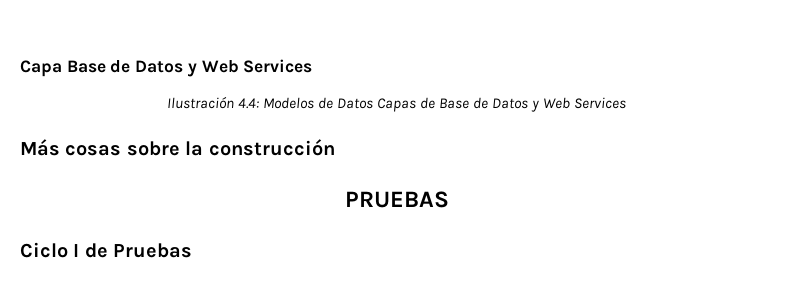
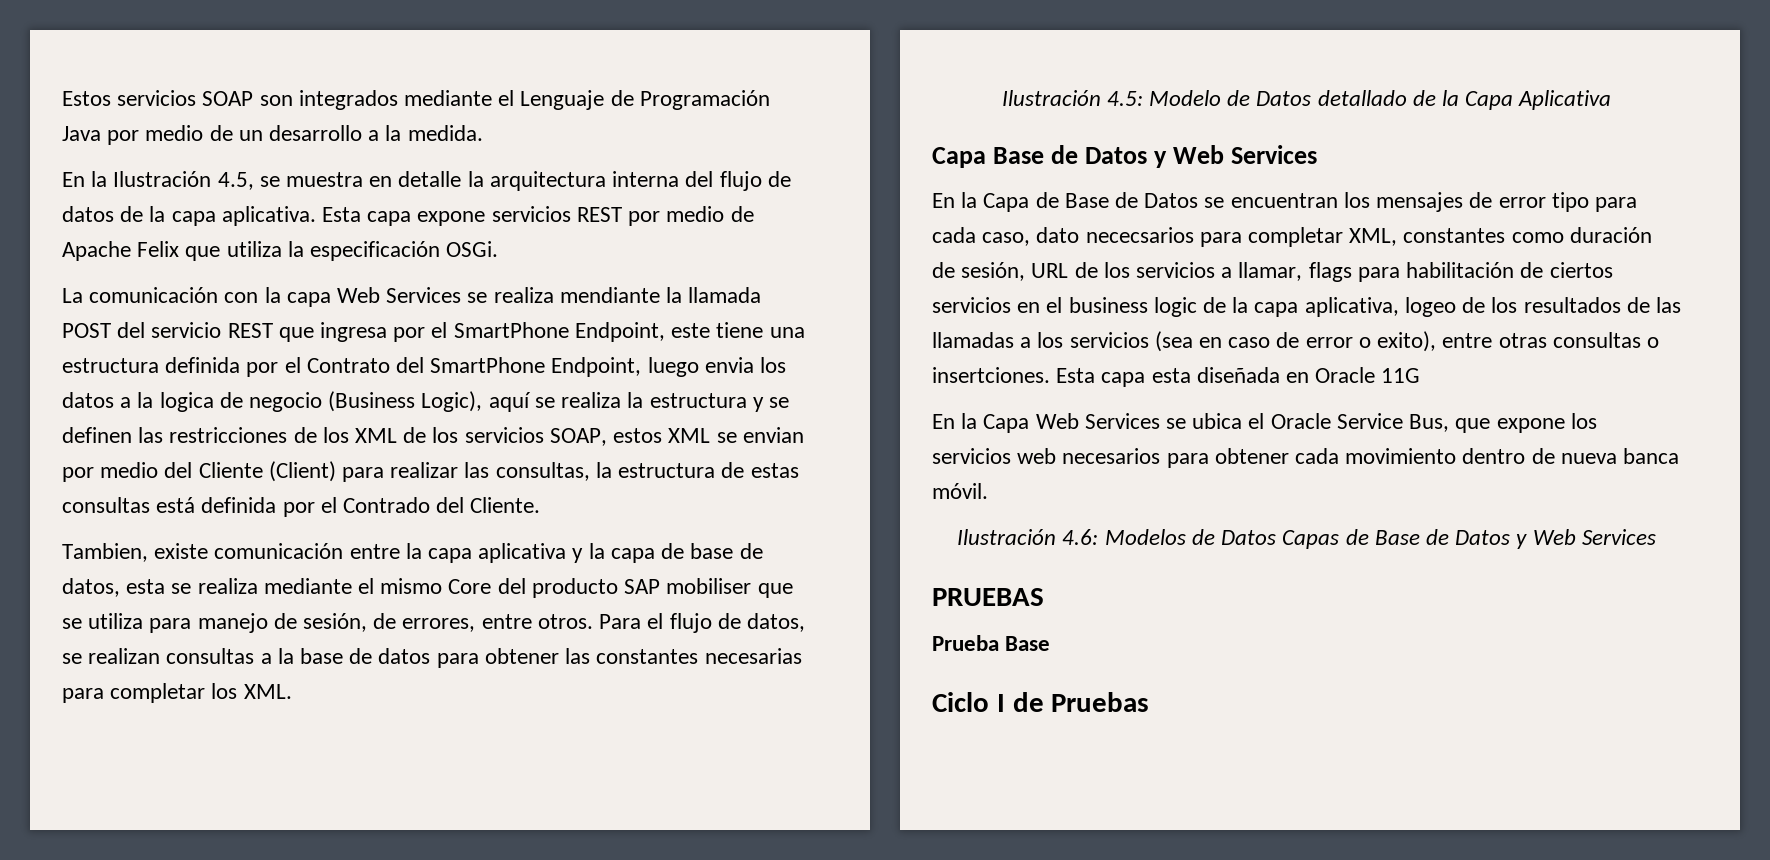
(20, 68) none -> [62,90,770,110] [62,125,483,145] [62,171,791,191] [62,206,754,226] [62,241,499,261] [62,287,762,307] [62,322,805,342] [62,357,787,377] [62,391,789,412] [62,427,804,446] [62,461,799,482] [62,497,541,517] [62,543,763,563] [62,578,793,598] [62,613,805,633] [62,648,802,668] [62,683,292,703] [1001,90,1612,110] Estos servicios SOAP son integrados mediante el Lenguaje de Programación Java por medio de un desarrollo a la medida. // En la Ilustración 4.5, se muestra en detalle la arquitectura interna del flujo de datos de la capa aplicativa. Esta capa expone servicios REST por medio de Apache Felix que utiliza la especificación OSGi. // La comunicación con la capa Web Services se realiza mendiante la llamada POST del servicio REST que ingresa por el SmartPhone Endpoint, este tiene una estructura definida por el Contrato del SmartPhone Endpoint, luego envia los datos a la logica de negocio (Business Logic), aquí se realiza la estructura y se definen las restricciones de los XML de los servicios SOAP, estos XML se envian por medio del Cliente (Client) para realizar las consultas, la estructura de estas consultas está definida por el Contrado del Cliente. // Tambien, existe comunicación entre la capa aplicativa y la capa de base de datos, esta se realiza mediante el mismo Core del producto SAP mobiliser que se utiliza para manejo de sesión, de errores, entre otros. Para el flujo de datos, se realizan consultas a la base de datos para obtener las constantes necesarias para completar los XML. // Ilustración 4.5: Modelo de Datos detallado de la Capa Aplicativa //
[166,96,259,109] // Ilustración 4.4: -> [932,192,1637,212] [932,227,1652,247] [932,262,1613,282] [932,297,1681,317] [932,331,1659,352] [932,367,1421,387] [932,413,1597,433] [932,448,1680,468] [932,483,988,499] [957,529,1099,545] // En la Capa de Base de Datos se encuentran los mensajes de error tipo para cada caso, dato nececsarios para completar XML, constantes como duración de sesión, URL de los servicios a llamar, flags para habilitación de ciertos servicios en el business logic de la capa aplicativa, logeo de los resultados de las llamadas a los servicios (sea en caso de error o exito), entre otras consultas o insertciones. Esta capa esta diseñada en Oracle 11G // En la Capa Web Services se ubica el Oracle Service Bus, que expone los servicios web necesarios para obtener cada movimiento dentro de nueva banca móvil. // Ilustración 4.6:
[20,139,335,156] [344,191,449,208] Más cosas sobre la construcción // PRUEBAS -> [932,588,1044,606] [932,635,1051,651] PRUEBAS // Prueba Base

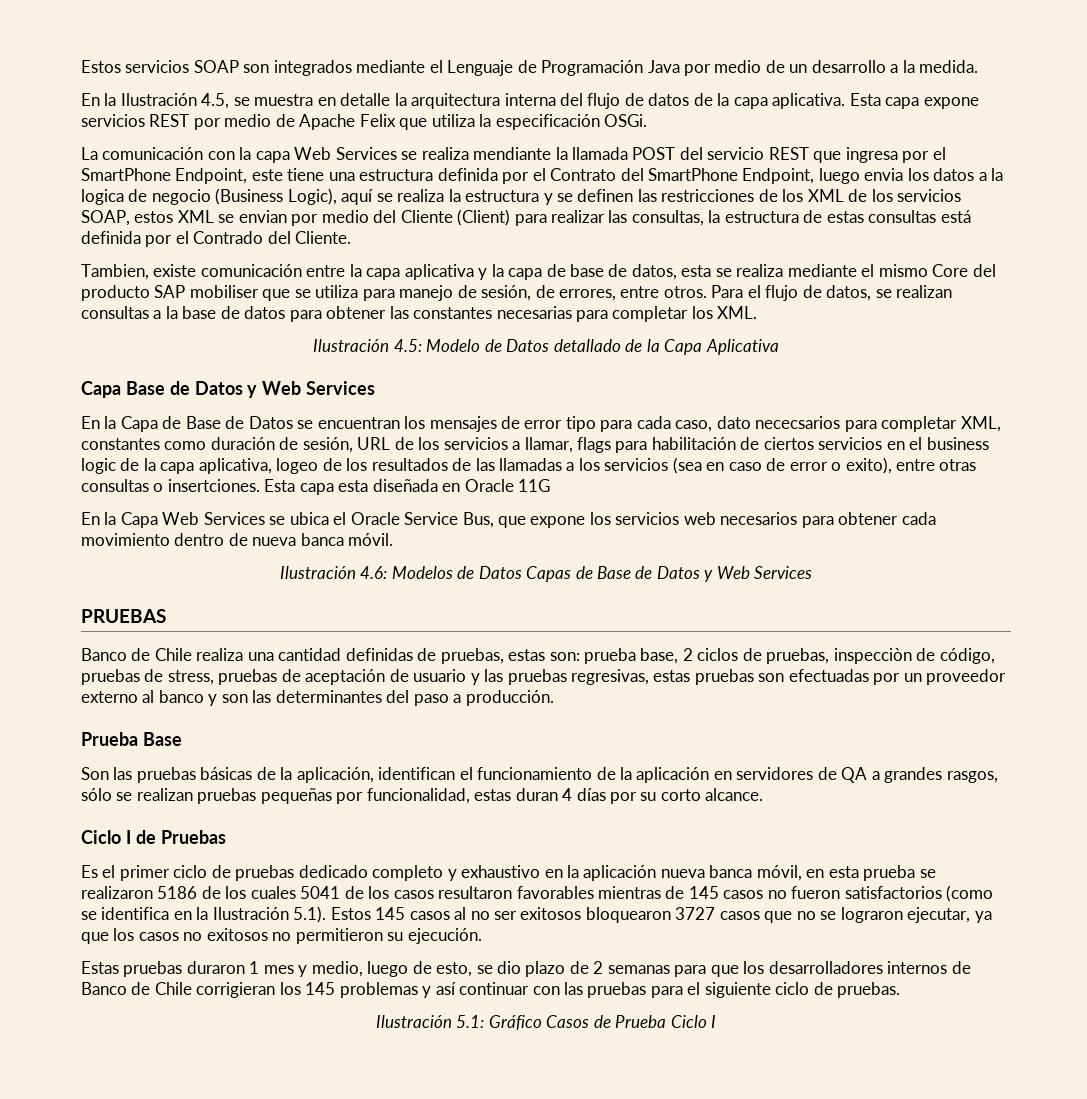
[932,635,1051,651] [932,692,1150,712] Prueba Base // Ciclo I de Pruebas -> [81,648,995,664] [81,669,1007,685] [81,690,554,706] [81,732,182,746] [81,767,998,783] [81,788,764,804] [81,830,226,844] [81,865,936,881] [81,885,994,902] [81,906,992,923] [81,928,482,944] [81,961,971,977] [81,982,901,998] [375,1015,717,1030] Banco de Chile realiza una cantidad definidas de pruebas, estas son: prueba base, 2 ciclos de pruebas, inspecciòn de código, pruebas de stress, pruebas de aceptación de usuario y las pruebas regresivas, estas pruebas son efectuadas por un proveedor externo al banco y son las determinantes del paso a producción. // Prueba Base // Son las pruebas básicas de la aplicación, identifican el funcionamiento de la aplicación en servidores de QA a grandes rasgos, sólo se realizan pruebas pequeñas por funcionalidad, estas duran 4 días por su corto alcance. // Ciclo I de Pruebas // Es el primer ciclo de pruebas dedicado completo y exhaustivo en la aplicación nueva banca móvil, en esta prueba se realizaron 5186 de los cuales 5041 de los casos resultaron favorables mientras de 145 casos no fueron satisfactorios (como se identifica en la Ilustración 5.1). Estos 145 casos al no ser exitosos bloquearon 3727 casos que no se lograron ejecutar, ya que los casos no exitosos no permitieron su ejecución. // Estas pruebas duraron 1 mes y medio, luego de esto, se dio plazo de 2 semanas para que los desarrolladores internos de Banco de Chile corrigieran los 145 problemas y así continuar con las pruebas para el siguiente ciclo de pruebas. // Ilustración 5.1: Gráfico Casos de Prueba Ciclo I

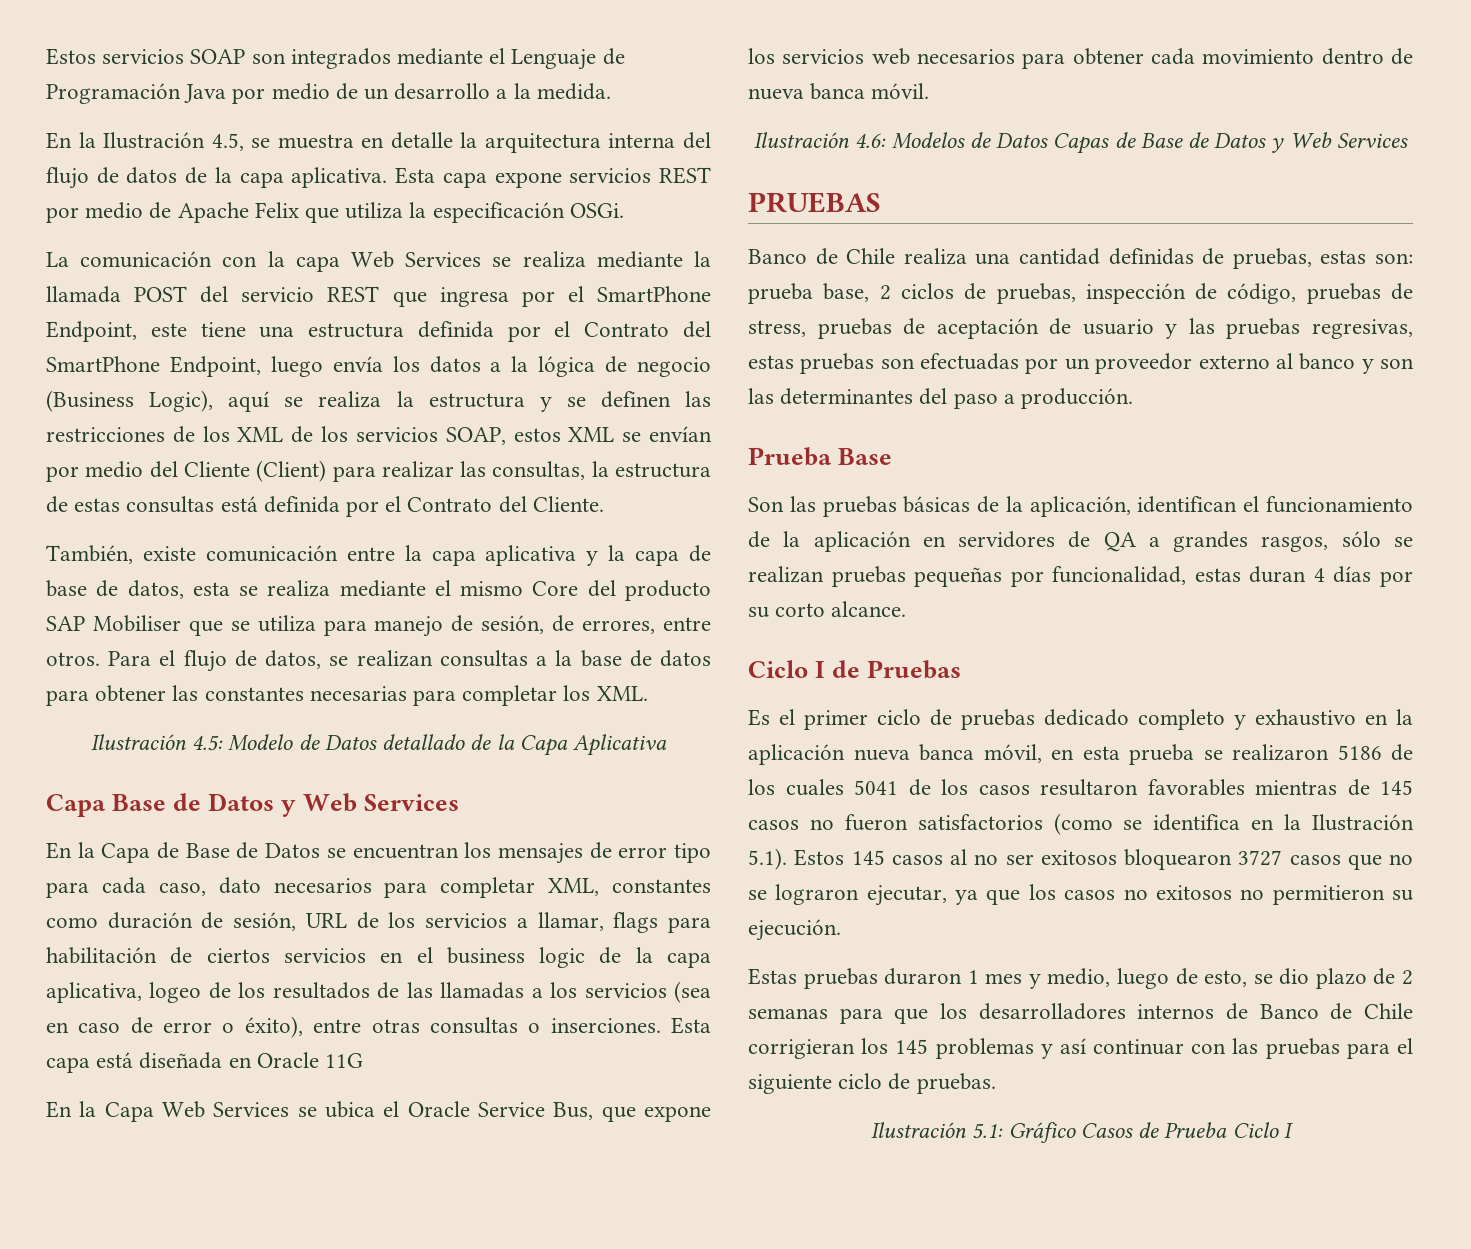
[473,147,552,160] mendiante -> [596,251,683,268] mediante
[864,168,904,181] envia -> [332,356,383,372] envía
[81,189,124,205] logica -> [538,356,596,377] lógica
[238,210,287,223] envian -> [649,426,713,442] envían
[193,231,264,244] Contrado -> [407,497,493,512] Contrato
[81,264,149,280] Tambien, -> [46,545,133,564] También,
[189,285,259,298] mobiliser -> [92,615,181,632] Mobiliser
[755,416,841,429] nececsarios -> [273,878,372,893] necesarios
[845,457,892,474] exito), -> [244,1016,303,1038] éxito),
[167,479,369,495] insertciones. Esta capa esta -> [550,1017,712,1034] [46,1052,134,1073] inserciones. Esta capa está
[833,648,912,664] inspecciòn -> [1085,283,1186,304] inspección

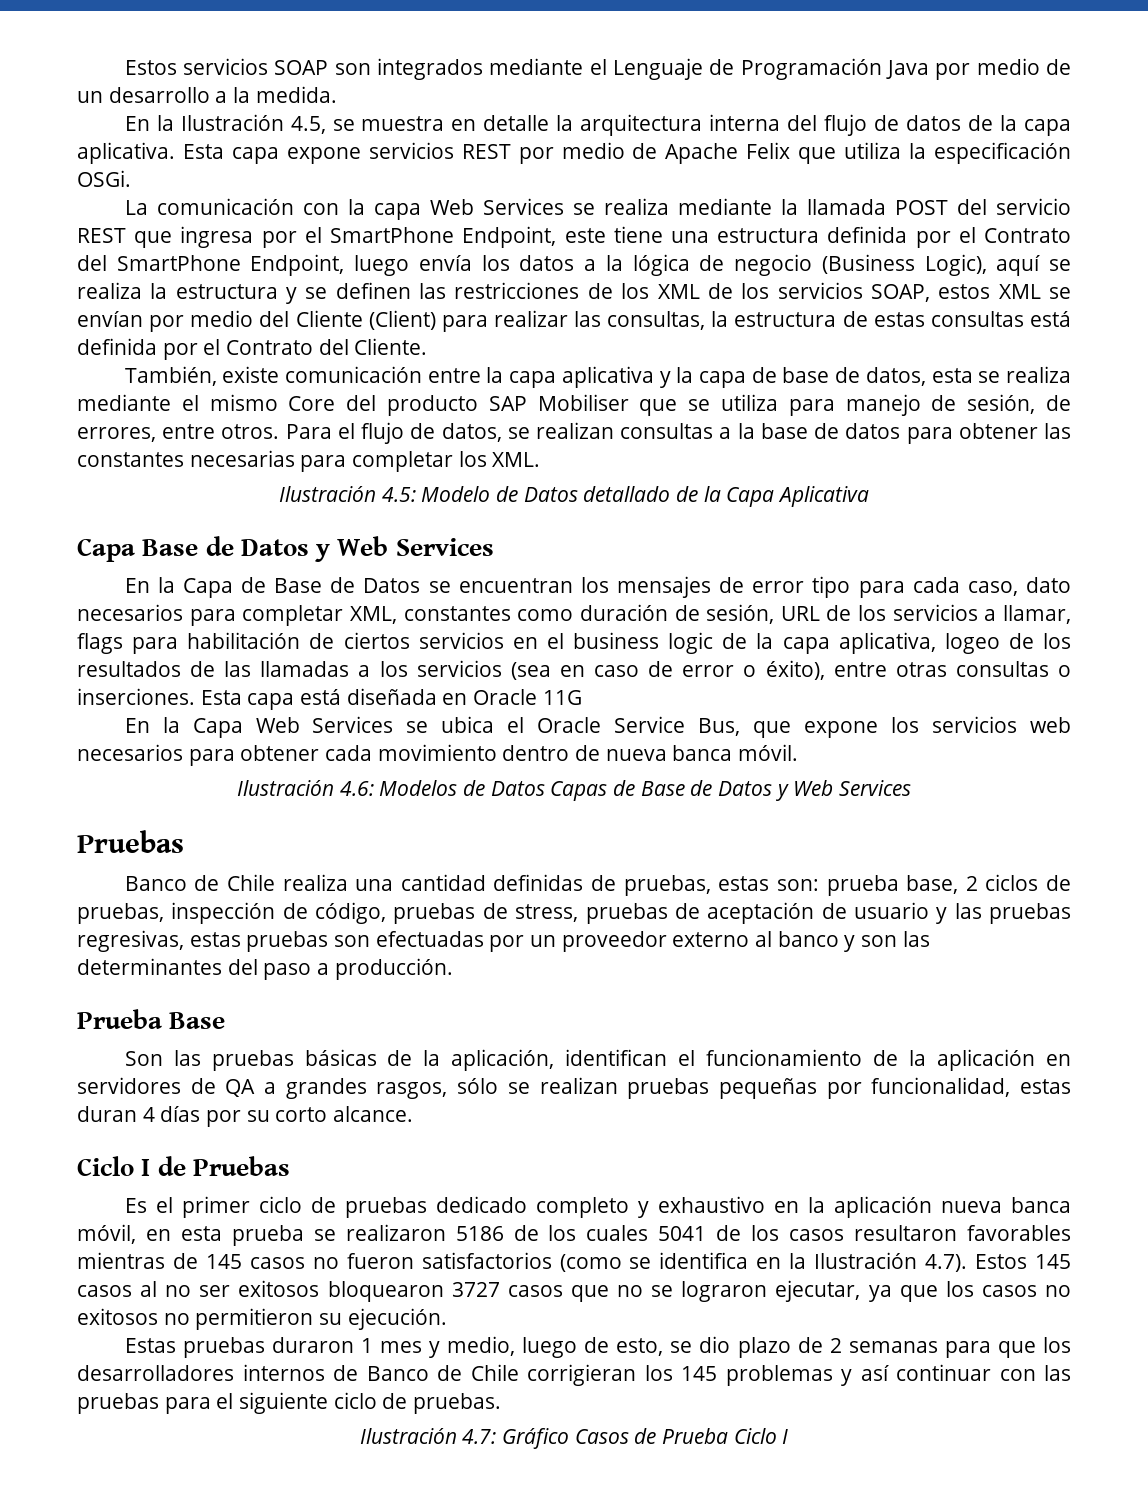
[748,192,881,213] PRUEBAS -> [77,830,184,853] Pruebas
[748,848,787,870] 5.1). -> [925,1254,968,1272] 4.7).
[972,1123,1004,1139] 5.1: -> [462,1429,497,1444] 4.7:

